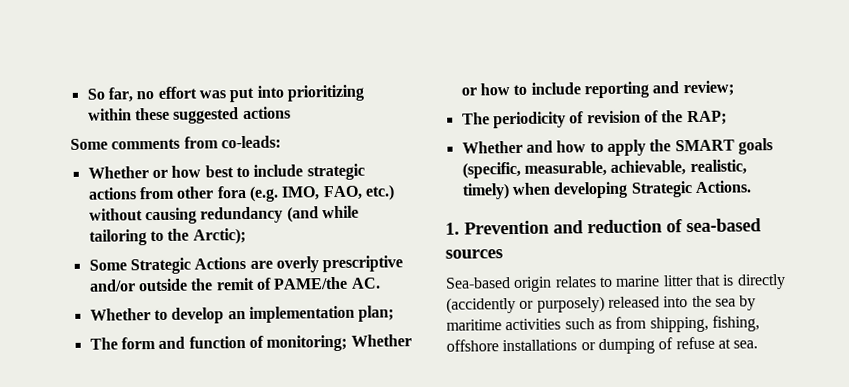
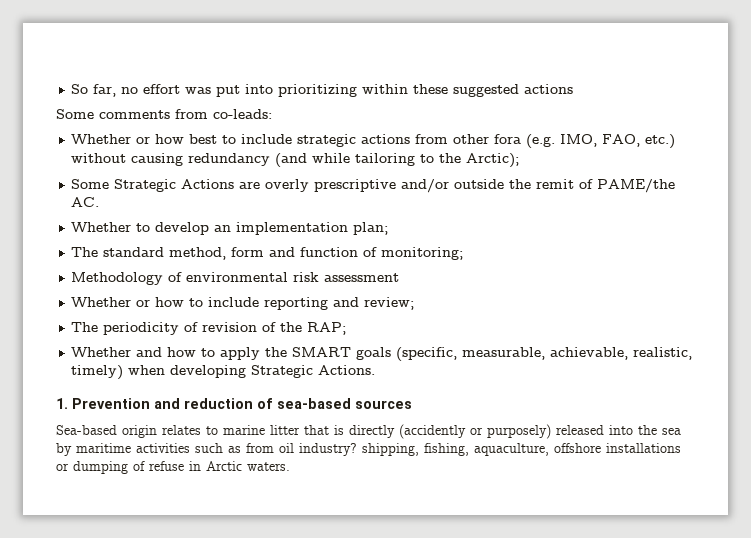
(118, 343) none -> [103,247,227,260] standard method,
(348, 343) none -> [71,272,400,285] // Methodology of environmental risk assessment //
(648, 322) none -> [279,443,357,456] oil industry?
(760, 323) none -> [474,443,549,456] aquaculture,
[717,338,759,349] at sea. -> [189,461,290,471] in Arctic waters.

